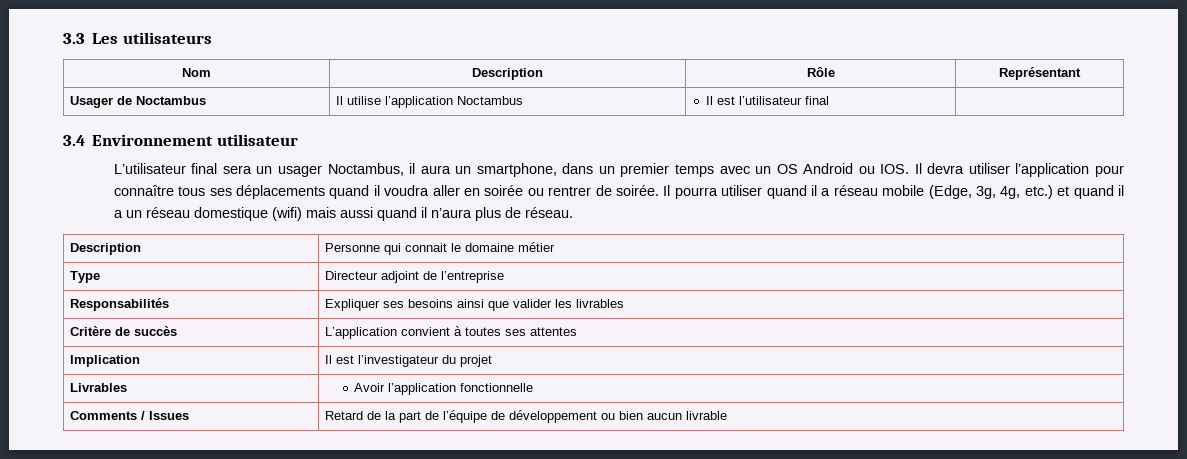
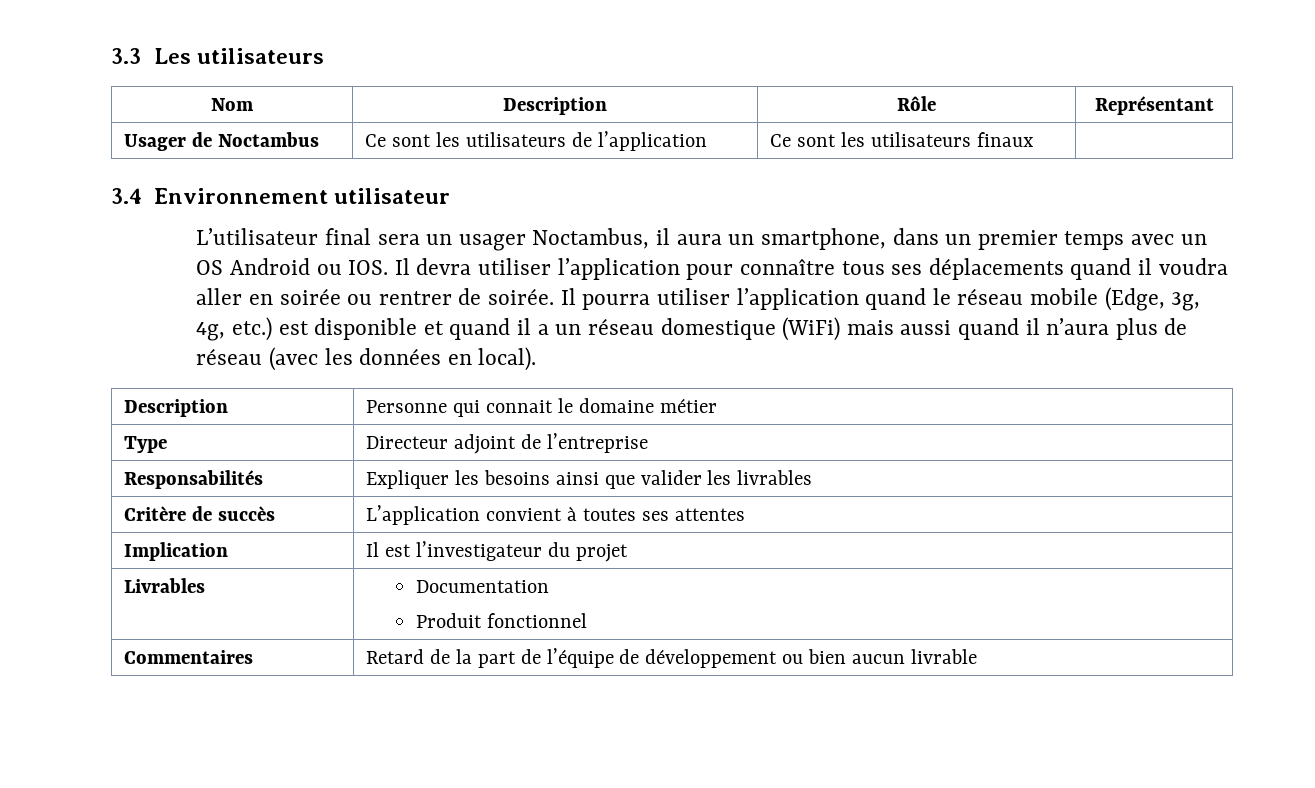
[335,96,523,108] [705,96,829,105] Il utilise l’application Noctambus | Il est l’utilisateur final -> [364,131,707,151] [769,132,1033,147] Ce sont les utilisateurs de l’application | Ce sont les utilisateurs finaux
[766,185,831,199] quand il a -> [736,288,951,310] l’application quand le
(1053, 192) none -> [278,318,418,340] est disponible
[271,207,302,221] (wifi) -> [782,317,841,341] (WiFi)
[524,207,573,218] réseau. -> [196,347,537,371] réseau (avec les données en local).
[382,301,404,308] ses -> [454,470,479,485] les
[354,383,534,395] [69,411,189,420] Avoir l’application fonctionnelle // Comments / Issues -> [415,580,549,593] [415,613,587,628] [123,650,253,664] Documentation // Produit fonctionnel // Commentaires

